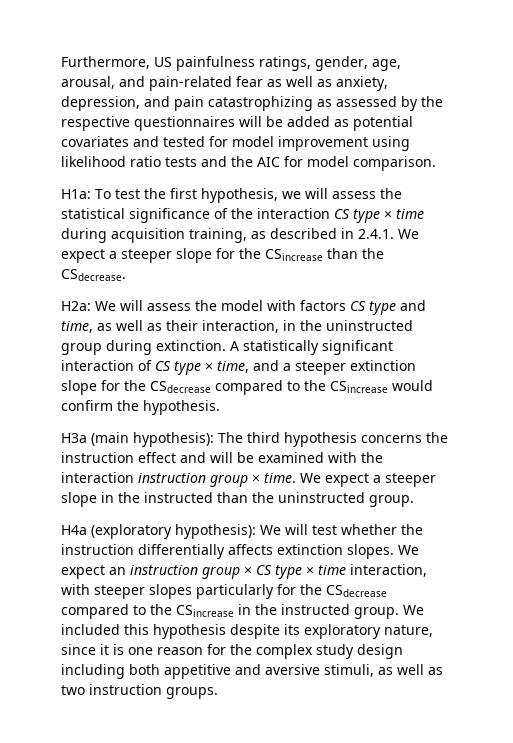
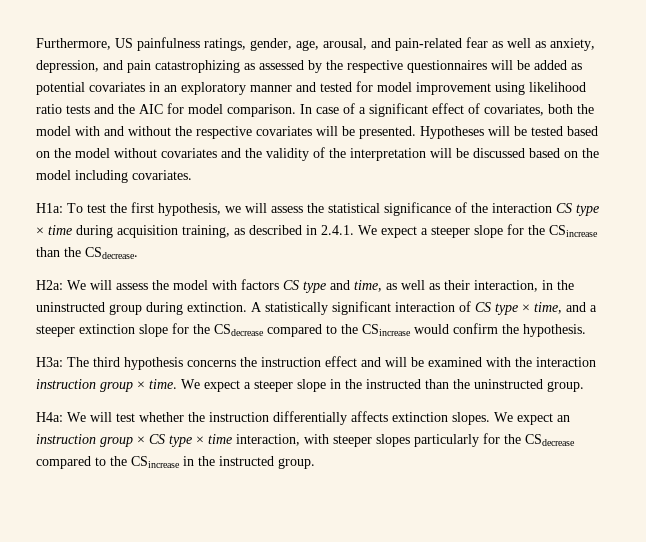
(129, 141) none -> [149,82,292,95] in an exploratory manner
(436, 163) none -> [300,103,594,117] [36,126,598,139] [36,147,599,161] [36,170,192,183] In case of a significant effect of covariates, both the model with and without the respective covariates will be presented. Hypotheses will be tested based on the model without covariates and the validity of the interpretation will be discussed based on the model including covariates.
[61,432,214,447] H3a (main hypothesis): -> [36,357,63,367] H3a:
[61,524,256,539] H4a (exploratory hypothesis): -> [36,412,63,422] H4a:
[403,605,424,615] [61,624,433,639] [61,644,403,659] [61,664,443,679] [61,684,218,699] We included this hypothesis despite its exploratory nature, since it is one reason for the complex study design including both appetitive and aversive stimuli, as well as two instruction groups. -> (315, 463) none

